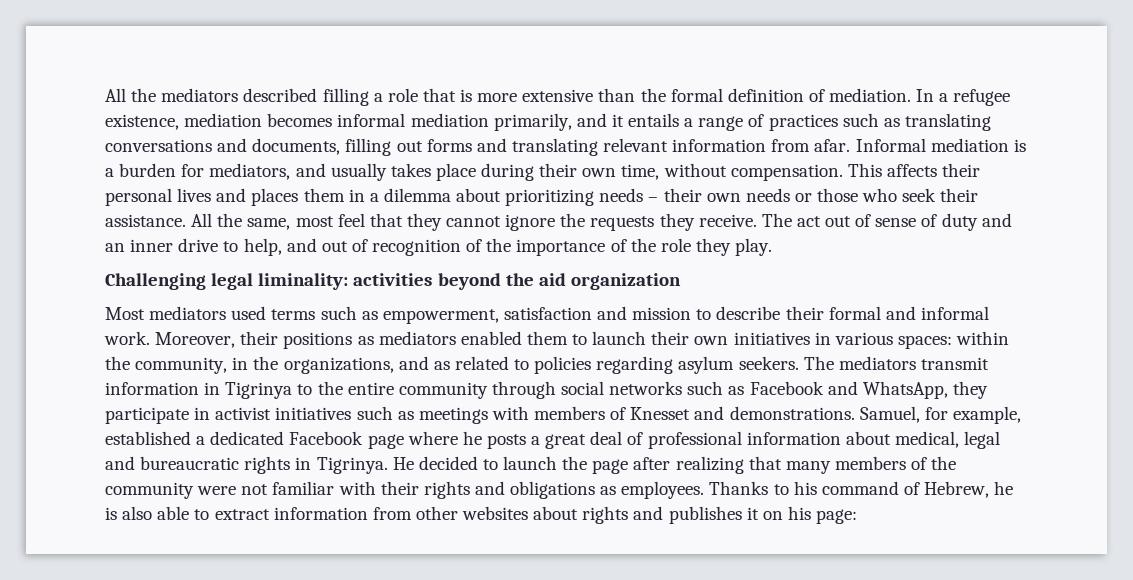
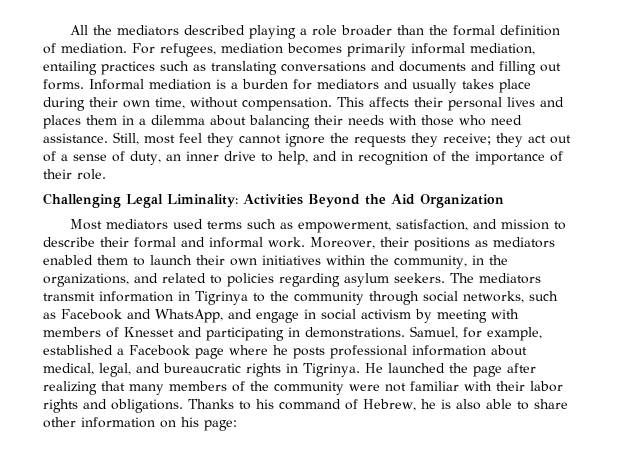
[322,88,369,106] filling -> [249,25,297,39] playing
[422,88,594,102] that is more extensive -> [341,25,393,36] broader
[916,89,1011,106] [105,113,765,131] In a refugee existence, mediation becomes informal mediation primarily, and it entails a range of -> [132,43,535,57] [43,61,97,75] For refugees, mediation becomes primarily informal mediation, entailing
[252,138,851,156] documents, filling out forms and translating relevant information from afar. -> [399,61,561,75] [43,79,84,90] documents and filling out forms.
[209,163,291,180] mediators, -> [317,79,379,90] mediators
[505,188,979,206] [105,213,291,230] prioritizing needs – their own needs or those who seek their assistance. All the same, -> [249,115,522,129] [43,132,139,145] balancing their needs with those who need assistance. Still,
[369,213,403,227] that -> (202, 138) none
[698,213,792,227] receive. The -> [443,133,523,147] receive; they
(872, 220) none -> [61,154,68,161] a
[941,213,1012,231] duty and -> [130,151,161,165] duty,
[321,239,368,252] out of -> [340,151,353,161] in
[630,238,773,256] [105,273,681,290] the role they play. // Challenging legal liminality: activities beyond the aid organization -> [43,169,106,180] [43,193,504,208] their role. // Challenging Legal Liminality: Activities Beyond the Aid Organization
[503,307,592,320] satisfaction -> [396,219,469,231] satisfaction,
[814,332,952,349] in various spaces: -> (321, 260) none
[433,361,450,370] as -> (158, 278) none
[347,382,394,395] entire -> (289, 296) none
[609,381,683,395] networks -> [463,291,524,303] networks,
[952,381,988,399] [105,406,488,424] they participate in activist initiatives such as meetings -> [228,309,487,323] and engage in social activism by meeting
(725, 413) none -> [206,327,300,341] participating in
[210,431,285,445] dedicated -> (124, 351) none
[531,431,644,449] a great deal of -> (325, 353) none
[964,431,1001,449] legal -> [99,363,131,377] legal,
[418,456,558,470] decided to launch -> [388,363,445,373] launched
[423,481,705,499] rights and obligations as employees. -> [530,381,563,392] [43,399,183,413] labor rights and obligations.
[214,506,759,524] extract information from other websites about rights and publishes it -> [533,399,568,409] [43,417,155,428] share other information

